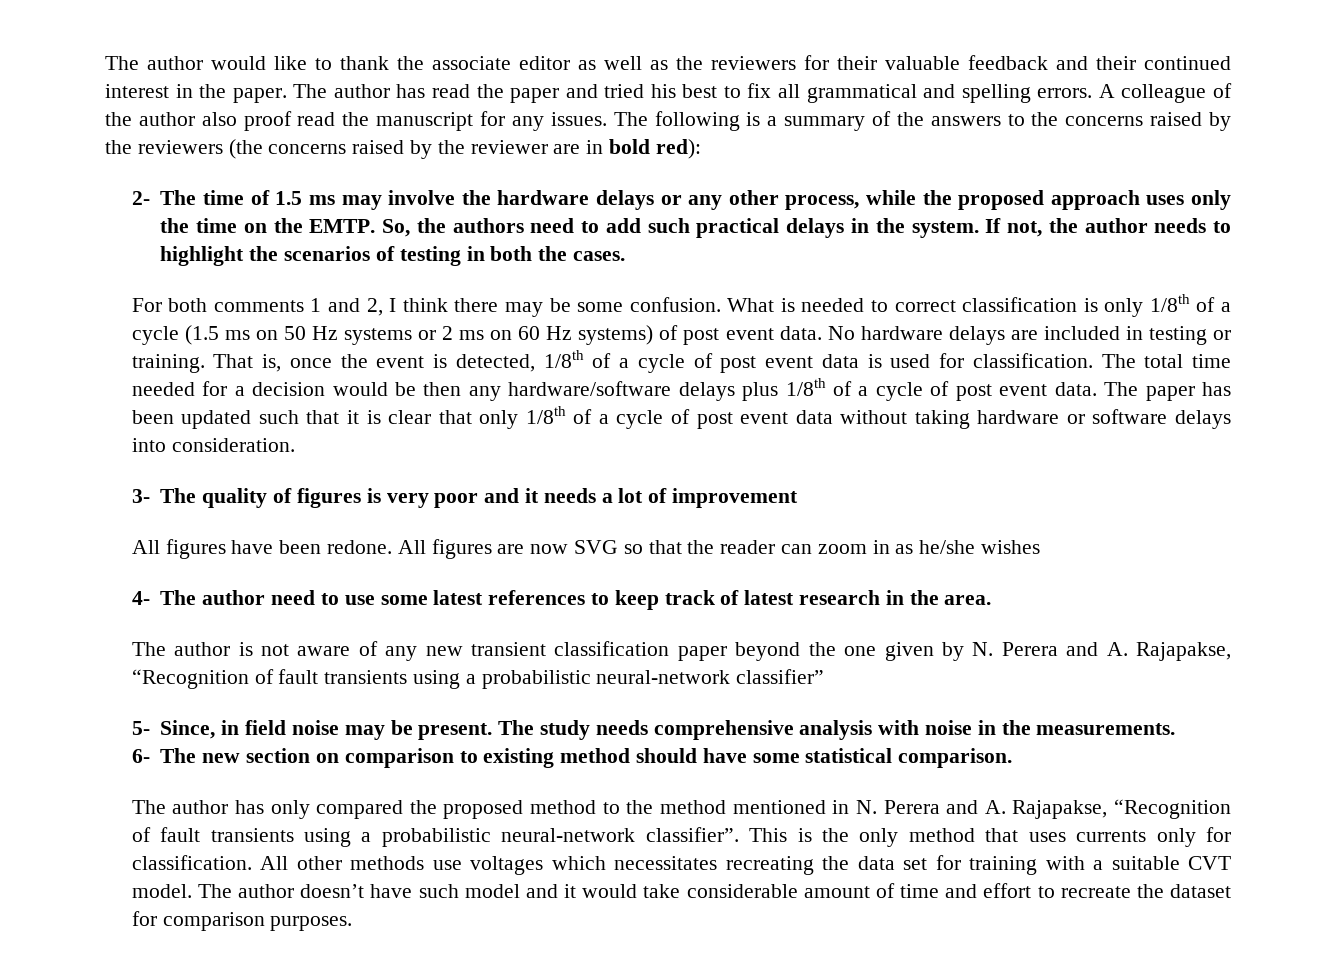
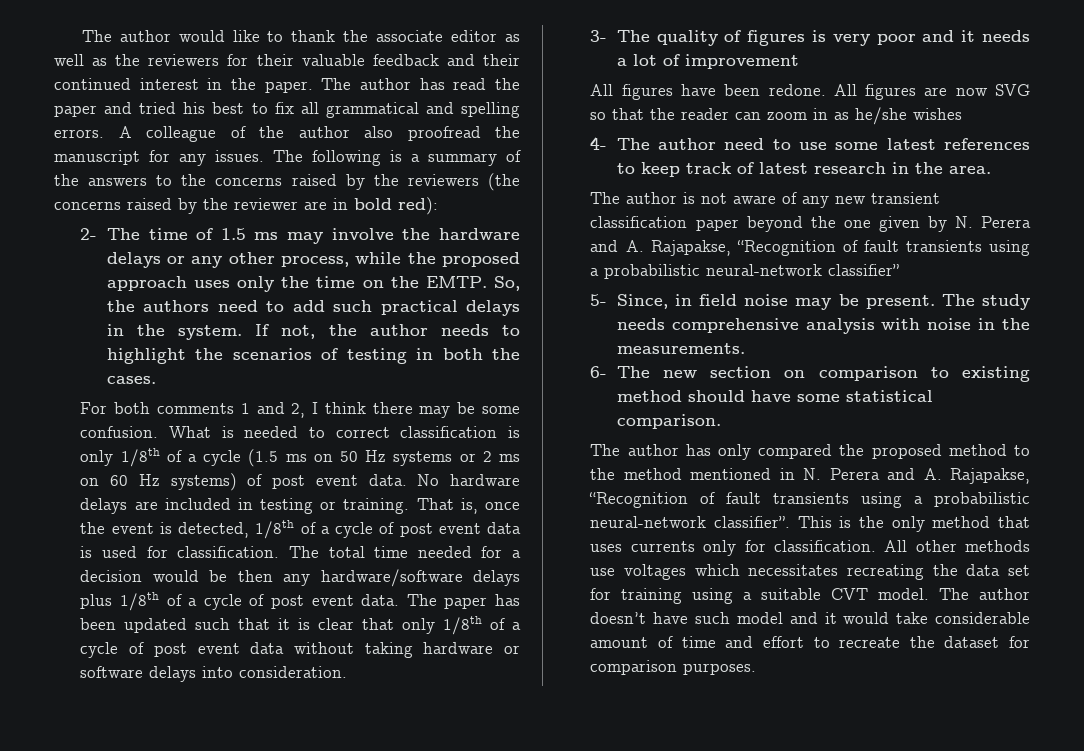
[243,111,336,131] proof read -> [407,126,481,141] proofread
[1045,856,1085,870] with -> [692,588,734,604] using

